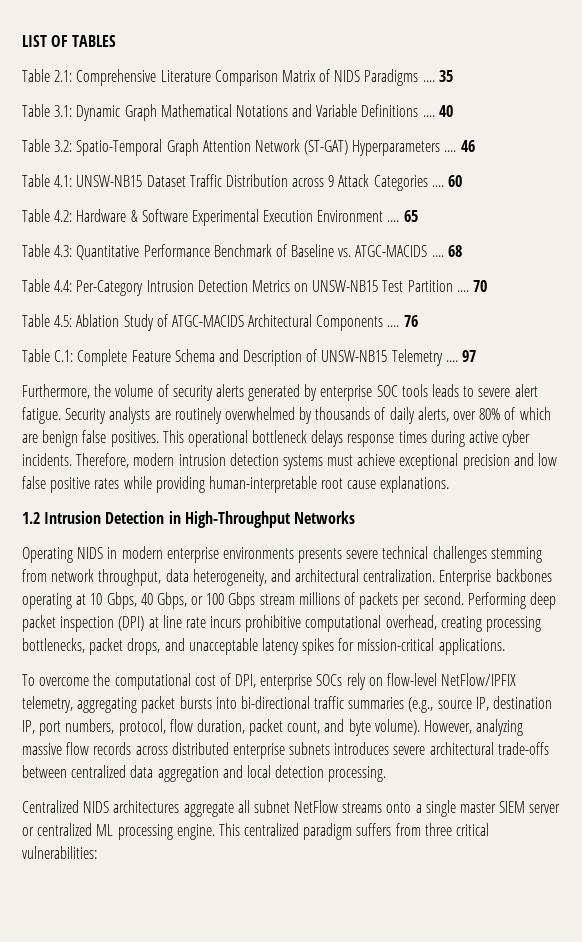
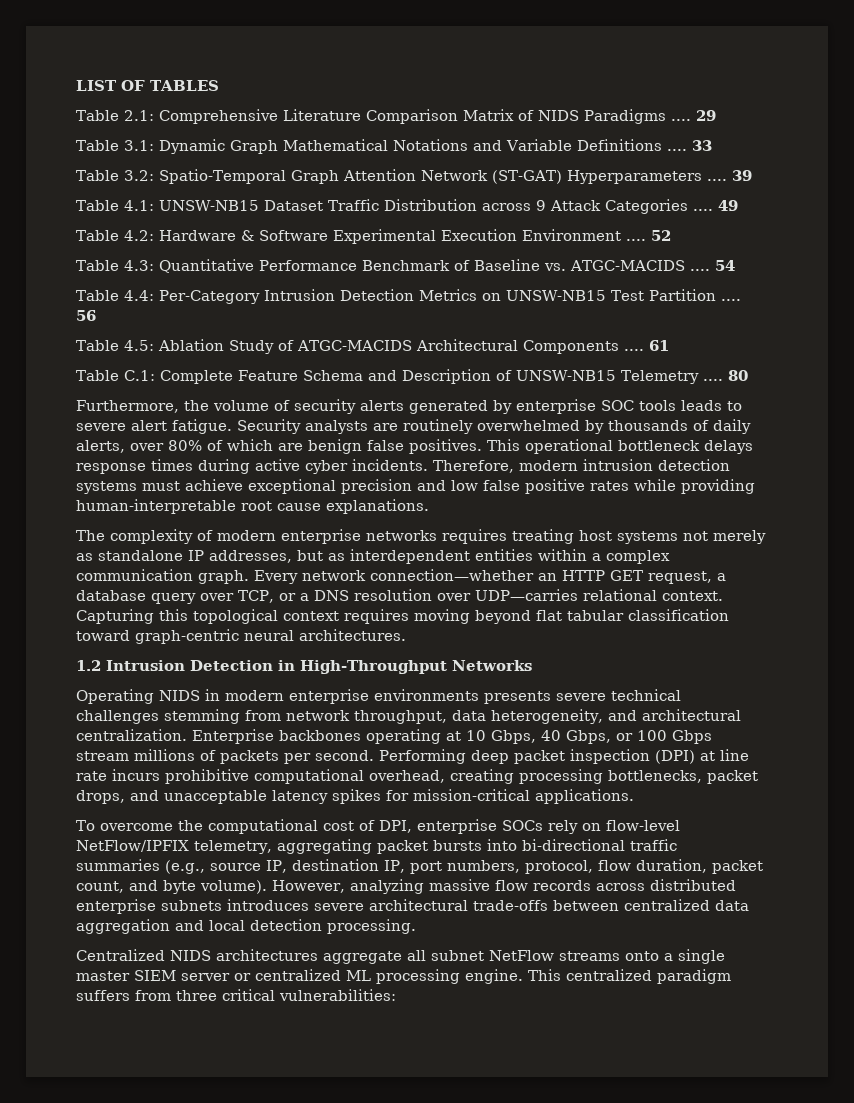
[438,70,453,82] 35 -> [695,110,716,121] 29
[438,105,453,117] 40 -> [691,140,712,151] 33
[460,140,475,152] 46 -> [731,170,752,181] 39
[448,175,463,187] 60 -> [717,200,738,211] 49
[403,210,418,222] 65 -> [650,230,671,241] 52
[447,245,462,257] 68 -> [714,260,735,271] 54
[473,280,488,292] 70 -> [76,310,96,321] 56
[403,315,418,327] 76 -> [648,340,669,351] 61
[462,350,477,362] 97 -> [727,370,748,381] 80
(450, 484) none -> [76,529,766,544] [76,549,670,564] [76,569,726,584] [76,589,723,604] [76,609,729,624] [76,629,406,644] // The complexity of modern enterprise networks requires treating host systems not merely as standalone IP addresses, but as interdependent entities within a complex communication graph. Every network connection—whether an HTTP GET request, a database query over TCP, or a DNS resolution over UDP—carries relational context. Capturing this topological context requires moving beyond flat tabular classification toward graph-centric neural architectures.

